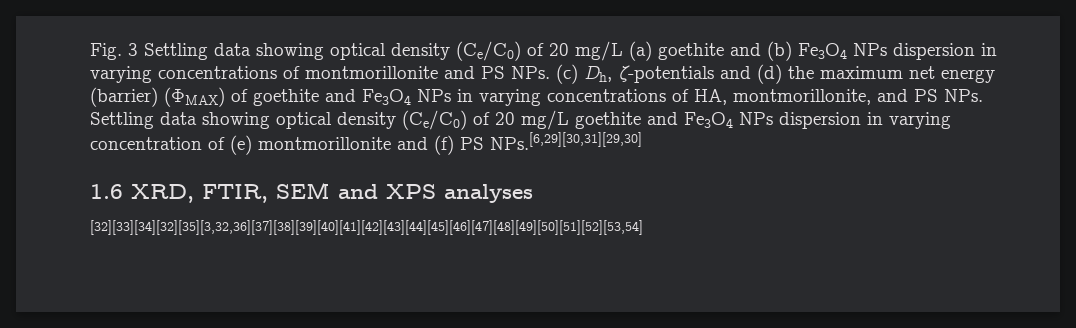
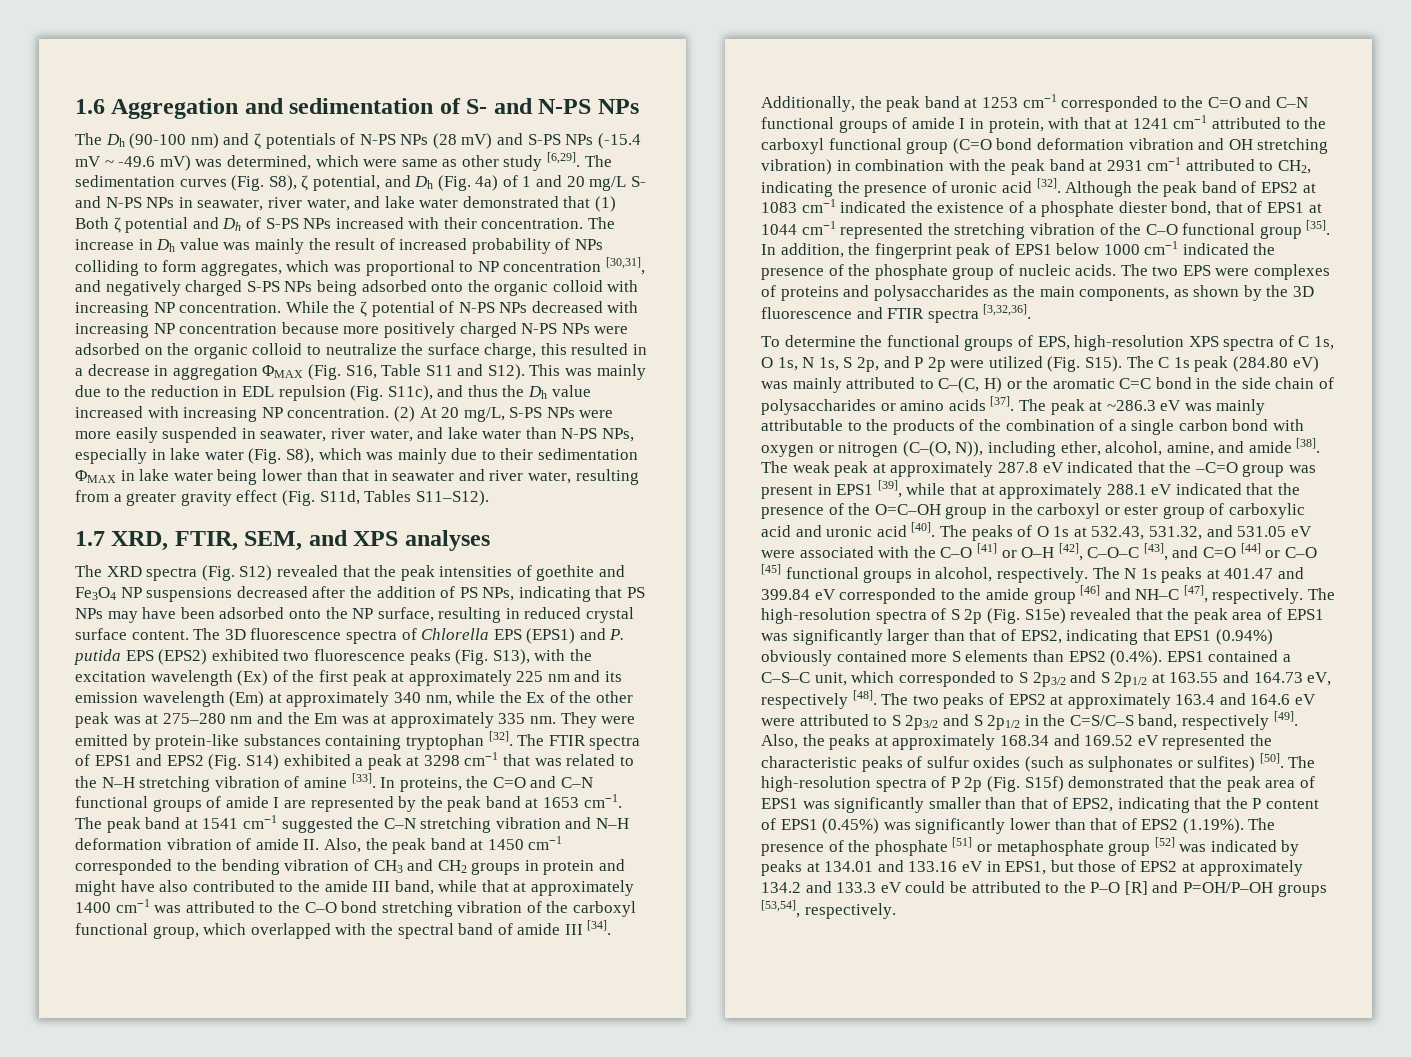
[90,41,997,61] [90,64,995,84] [90,87,983,107] [90,110,951,130] [90,132,642,155] [90,182,533,203] [90,220,643,235] Fig. 3 Settling data showing optical density (Ce/C0) of 20 mg/L (a) goethite and (b) Fe3O4 NPs dispersion in varying concentrations of montmorillonite and PS NPs. (c) Dh, ζ-potentials and (d) the maximum net energy (barrier) (ΦMAX) of goethite and Fe3O4 NPs in varying concentrations of HA, montmorillonite, and PS NPs. Settling data showing optical density (Ce/C0) of 20 mg/L goethite and Fe3O4 NPs dispersion in varying concentration of (e) montmorillonite and (f) PS NPs.[6,29][30,31][29,30] // 1.6 XRD, FTIR, SEM and XPS analyses // [32][33][34][32][35][3,32,36][37][38][39][40][41][42][43][44][45][46][47][48][49][50][51][52][53,54] -> [75,98,639,119] [75,133,641,149] [75,152,612,171] [75,175,646,191] [75,196,617,212] [75,217,616,233] [75,238,604,254] [75,257,645,276] [75,280,639,296] [75,301,639,317] [75,322,629,338] [75,343,648,359] [75,364,646,380] [75,385,591,401] [75,406,614,422] [75,427,635,443] [75,448,639,464] [75,469,639,485] [75,490,489,506] [75,530,490,551] [75,565,626,581] [75,586,646,602] [75,607,635,623] [75,628,625,644] [74,649,592,665] [75,670,623,686] [75,691,634,707] [75,712,636,728] [75,731,641,750] [75,752,634,770] [75,773,594,792] [75,794,622,812] [75,815,630,833] [75,836,563,854] [75,859,626,875] [75,880,635,896] [75,899,637,917] [75,920,612,939] [761,94,1309,112] [761,115,1327,133] [761,138,1329,154] [761,157,1312,175] [761,178,1316,197] [761,199,1322,217] [761,220,1331,239] [761,241,1276,259] [761,264,1331,280] [761,285,1315,301] [761,304,1032,323] [761,335,1335,351] [761,356,1319,372] [761,377,1334,393] [761,396,1266,415] [761,419,1305,435] [761,438,1321,457] [761,461,1317,477] [761,480,1301,499] [761,503,1306,519] [761,522,1312,541] [761,543,1317,561] [761,564,1305,583] [761,585,1336,604] [761,608,1324,624] [761,629,1273,645] [761,650,1291,666] [761,671,1332,687] [761,690,1317,709] [761,711,1298,730] [761,734,1272,750] [761,753,1316,772] [761,776,1316,792] [761,797,1320,813] [761,818,1276,834] [761,837,1300,856] [761,860,1303,876] [761,881,1327,897] [761,900,896,919] 1.6 Aggregation and sedimentation of S- and N-PS NPs // The Dh (90-100 nm) and ζ potentials of N-PS NPs (28 mV) and S-PS NPs (-15.4 mV ~ -49.6 mV) was determined, which were same as other study [6,29]. The sedimentation curves (Fig. S8), ζ potential, and Dh (Fig. 4a) of 1 and 20 mg/L S- and N-PS NPs in seawater, river water, and lake water demonstrated that (1) Both ζ potential and Dh of S-PS NPs increased with their concentration. The increase in Dh value was mainly the result of increased probability of NPs colliding to form aggregates, which was proportional to NP concentration [30,31], and negatively charged S-PS NPs being adsorbed onto the organic colloid with increasing NP concentration. While the ζ potential of N-PS NPs decreased with increasing NP concentration because more positively charged N-PS NPs were adsorbed on the organic colloid to neutralize the surface charge, this resulted in a decrease in aggregation ΦMAX (Fig. S16, Table S11 and S12). This was mainly due to the reduction in EDL repulsion (Fig. S11c), and thus the Dh value increased with increasing NP concentration. (2) At 20 mg/L, S-PS NPs were more easily suspended in seawater, river water, and lake water than N-PS NPs, especially in lake water (Fig. S8), which was mainly due to their sedimentation ΦMAX in lake water being lower than that in seawater and river water, resulting from a greater gravity effect (Fig. S11d, Tables S11–S12). // 1.7 XRD, FTIR, SEM, and XPS analyses // The XRD spectra (Fig. S12) revealed that the peak intensities of goethite and Fe3O4 NP suspensions decreased after the addition of PS NPs, indicating that PS NPs may have been adsorbed onto the NP surface, resulting in reduced crystal surface content. The 3D fluorescence spectra of Chlorella EPS (EPS1) and P. putida EPS (EPS2) exhibited two fluorescence peaks (Fig. S13), with the excitation wavelength (Ex) of the first peak at approximately 225 nm and its emission wavelength (Em) at approximately 340 nm, while the Ex of the other peak was at 275–280 nm and the Em was at approximately 335 nm. They were emitted by protein-like substances containing tryptophan [32]. The FTIR spectra of EPS1 and EPS2 (Fig. S14) exhibited a peak at 3298 cm−1 that was related to the N–H stretching vibration of amine [33]. In proteins, the C=O and C–N functional groups of amide I are represented by the peak band at 1653 cm−1. The peak band at 1541 cm−1 suggested the C–N stretching vibration and N–H deformation vibration of amide II. Also, the peak band at 1450 cm−1 corresponded to the bending vibration of CH3 and CH2 groups in protein and might have also contributed to the amide III band, while that at approximately 1400 cm−1 was attributed to the C–O bond stretching vibration of the carboxyl functional group, which overlapped with the spectral band of amide III [34]. Additionally, the peak band at 1253 cm−1 corresponded to the C=O and C–N functional groups of amide I in protein, with that at 1241 cm−1 attributed to the carboxyl functional group (C=O bond deformation vibration and OH stretching vibration) in combination with the peak band at 2931 cm−1 attributed to CH2, indicating the presence of uronic acid [32]. Although the peak band of EPS2 at 1083 cm−1 indicated the existence of a phosphate diester bond, that of EPS1 at 1044 cm−1 represented the stretching vibration of the C–O functional group [35]. In addition, the fingerprint peak of EPS1 below 1000 cm−1 indicated the presence of the phosphate group of nucleic acids. The two EPS were complexes of proteins and polysaccharides as the main components, as shown by the 3D fluorescence and FTIR spectra [3,32,36]. // To determine the functional groups of EPS, high-resolution XPS spectra of C 1s, O 1s, N 1s, S 2p, and P 2p were utilized (Fig. S15). The C 1s peak (284.80 eV) was mainly attributed to C–(C, H) or the aromatic C=C bond in the side chain of polysaccharides or amino acids [37]. The peak at ~286.3 eV was mainly attributable to the products of the combination of a single carbon bond with oxygen or nitrogen (C–(O, N)), including ether, alcohol, amine, and amide [38]. The weak peak at approximately 287.8 eV indicated that the –C=O group was present in EPS1 [39], while that at approximately 288.1 eV indicated that the presence of the O=C–OH group in the carboxyl or ester group of carboxylic acid and uronic acid [40]. The peaks of O 1s at 532.43, 531.32, and 531.05 eV were associated with the C–O [41] or O–H [42], C–O–C [43], and C=O [44] or C–O [45] functional groups in alcohol, respectively. The N 1s peaks at 401.47 and 399.84 eV corresponded to the amide group [46] and NH–C [47], respectively. The high-resolution spectra of S 2p (Fig. S15e) revealed that the peak area of EPS1 was significantly larger than that of EPS2, indicating that EPS1 (0.94%) obviously contained more S elements than EPS2 (0.4%). EPS1 contained a C–S–C unit, which corresponded to S 2p3/2 and S 2p1/2 at 163.55 and 164.73 eV, respectively [48]. The two peaks of EPS2 at approximately 163.4 and 164.6 eV were attributed to S 2p3/2 and S 2p1/2 in the C=S/C–S band, respectively [49]. Also, the peaks at approximately 168.34 and 169.52 eV represented the characteristic peaks of sulfur oxides (such as sulphonates or sulfites) [50]. The high-resolution spectra of P 2p (Fig. S15f) demonstrated that the peak area of EPS1 was significantly smaller than that of EPS2, indicating that the P content of EPS1 (0.45%) was significantly lower than that of EPS2 (1.19%). The presence of the phosphate [51] or metaphosphate group [52] was indicated by peaks at 134.01 and 133.16 eV in EPS1, but those of EPS2 at approximately 134.2 and 133.3 eV could be attributed to the P–O [R] and P=OH/P–OH groups [53,54], respectively.

